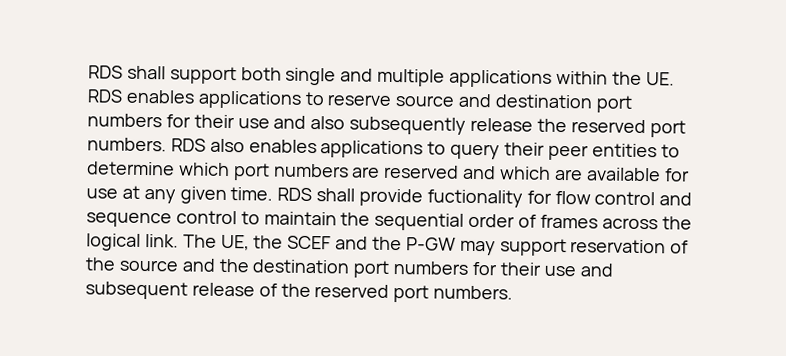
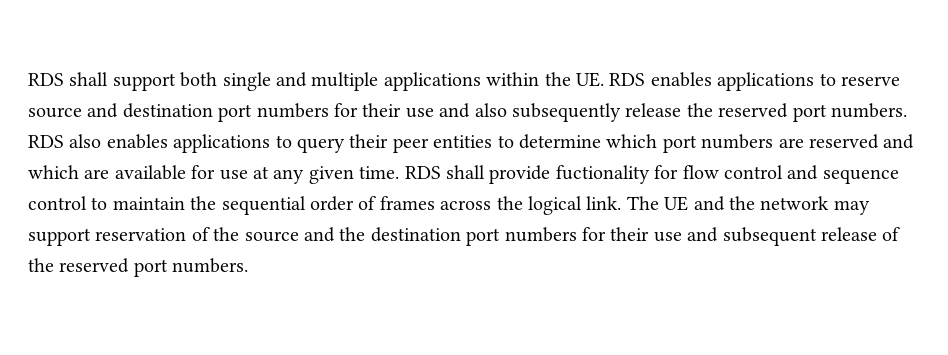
[220,234,456,251] UE, the SCEF and the P-GW -> [664,196,830,211] UE and the network

